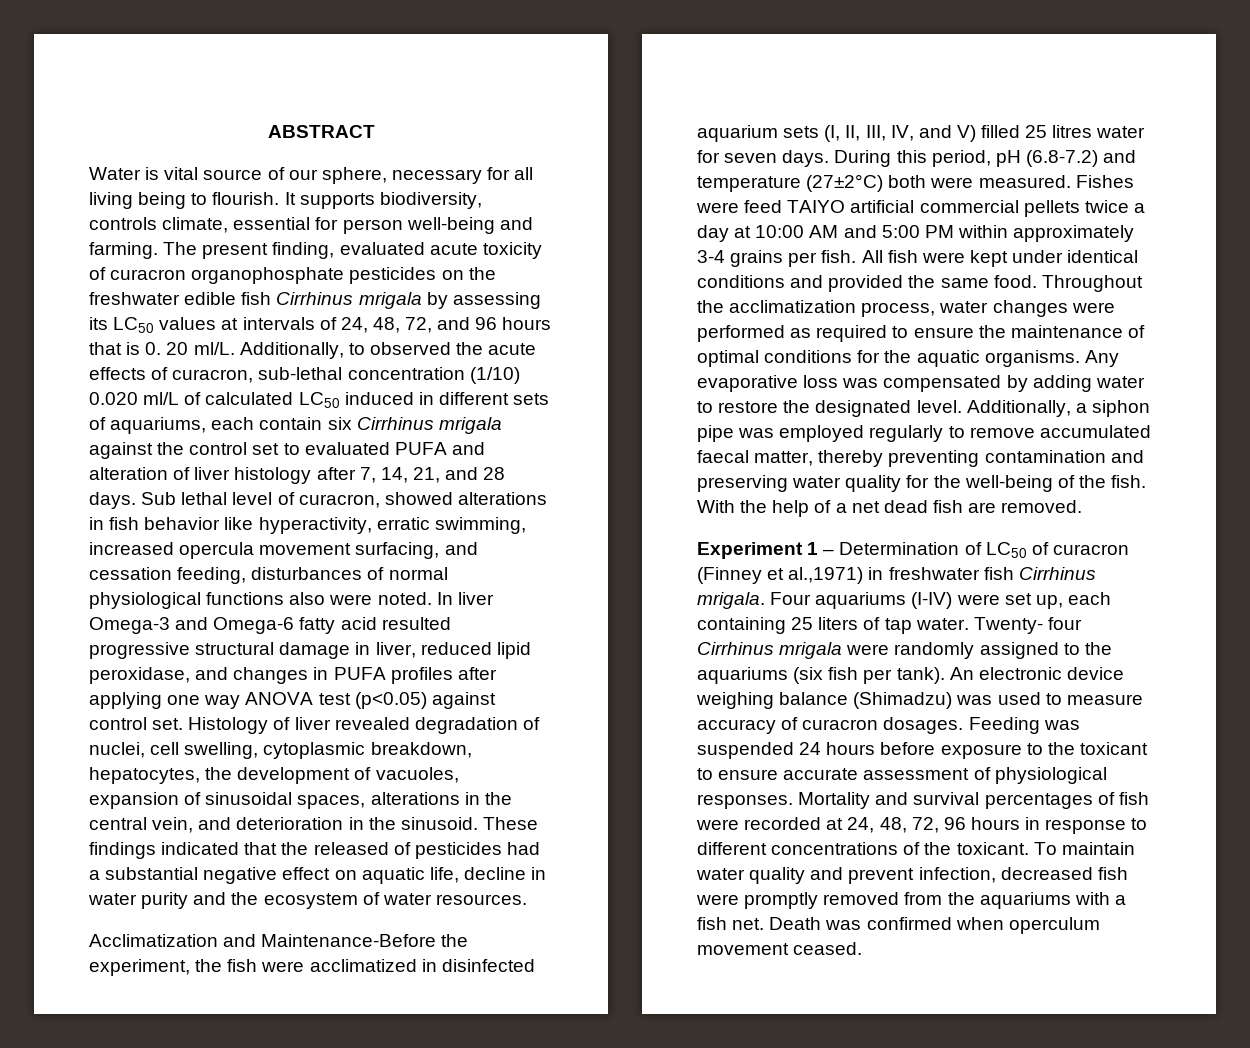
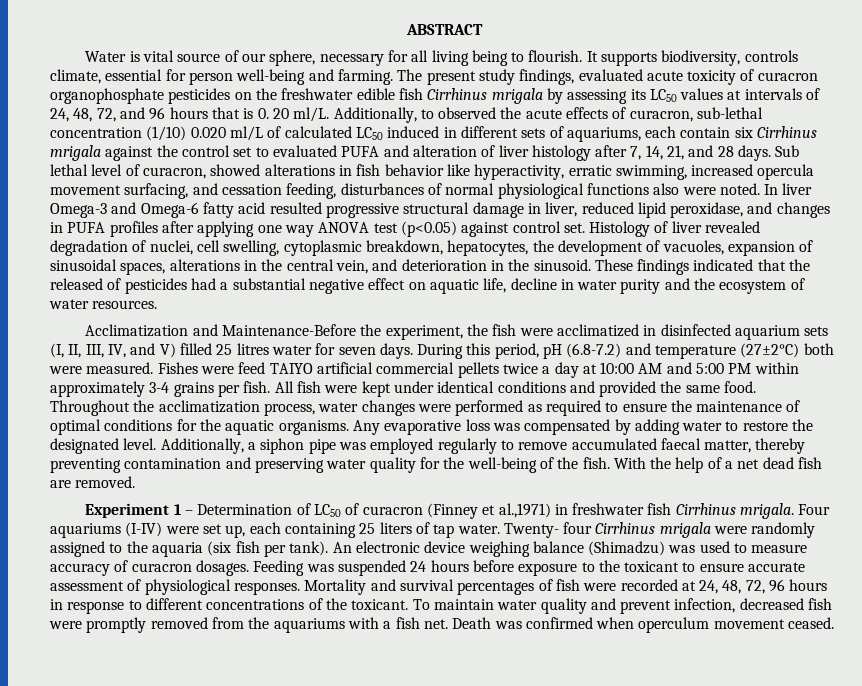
[272,242,335,259] finding, -> [478,69,575,85] study findings,
[697,667,788,684] aquariums -> [151,542,203,557] aquaria

